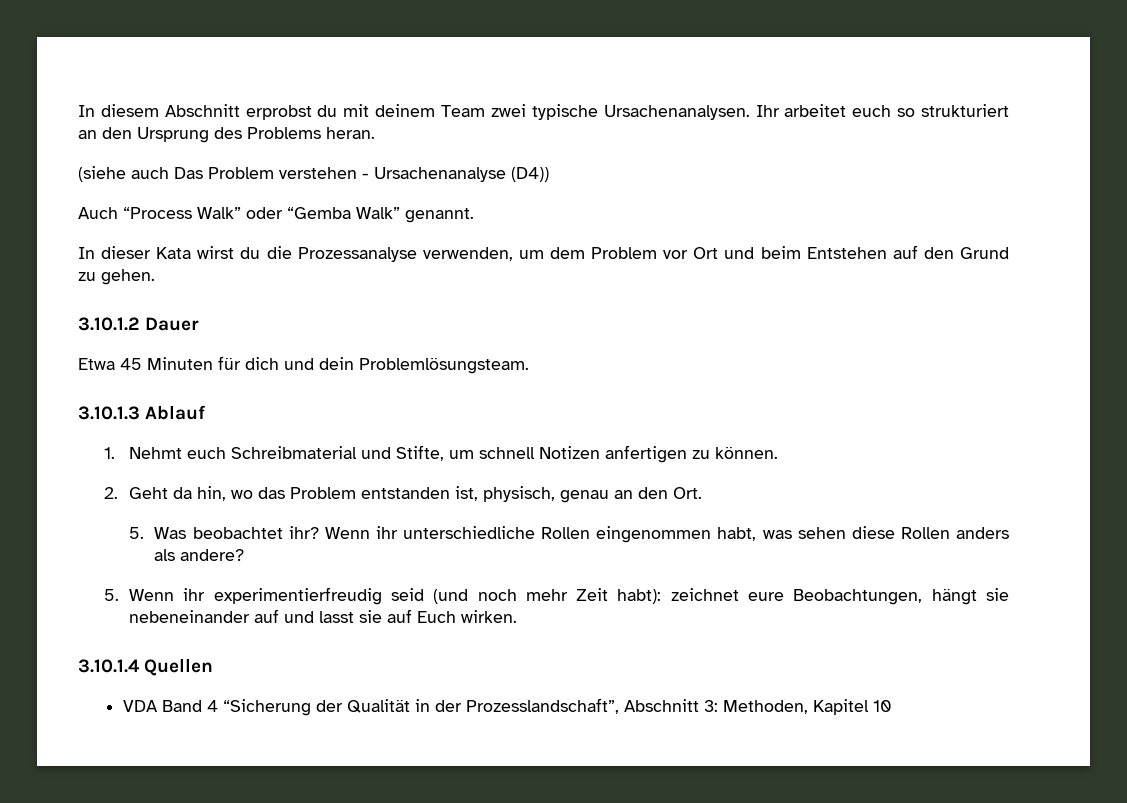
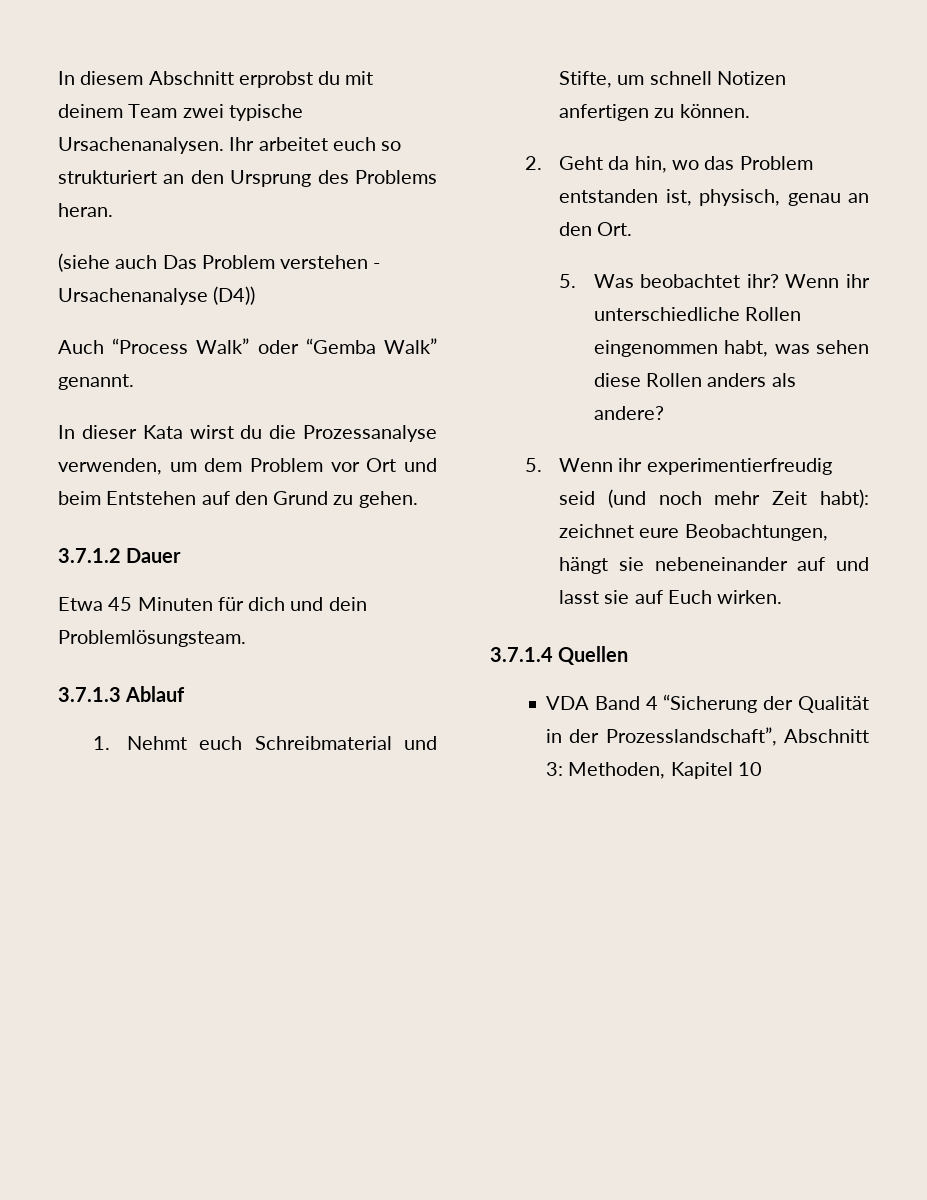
[78,317,140,331] 3.10.1.2 -> [58,548,121,563] 3.7.1.2
[78,406,140,420] 3.10.1.3 -> [58,687,121,702] 3.7.1.3
[78,659,140,673] 3.10.1.4 -> [490,647,553,662] 3.7.1.4

